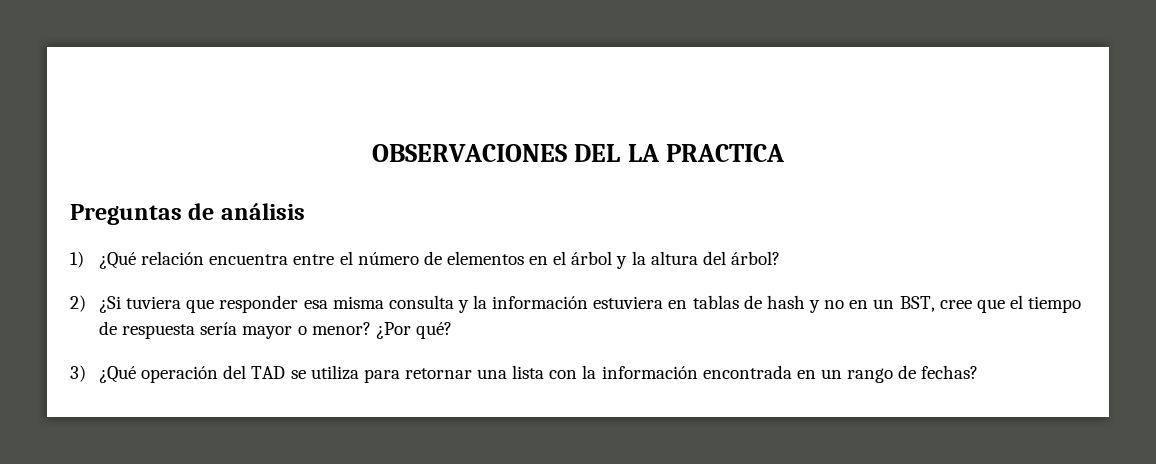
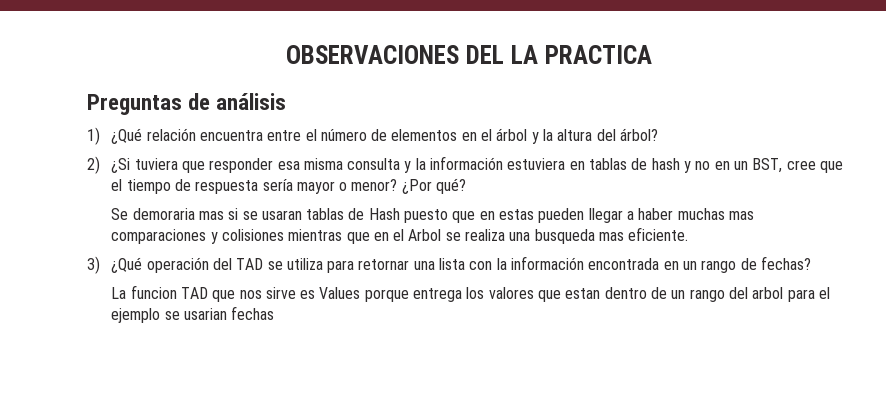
(452, 330) none -> [111,208,754,223] [111,227,689,244] // Se demoraria mas si se usaran tablas de Hash puesto que en estas pueden llegar a haber muchas mas comparaciones y colisiones mientras que en el Arbol se realiza una busqueda mas eficiente.
(979, 372) none -> [111,285,830,302] [111,306,275,323] // La funcion TAD que nos sirve es Values porque entrega los valores que estan dentro de un rango del arbol para el ejemplo se usarian fechas

